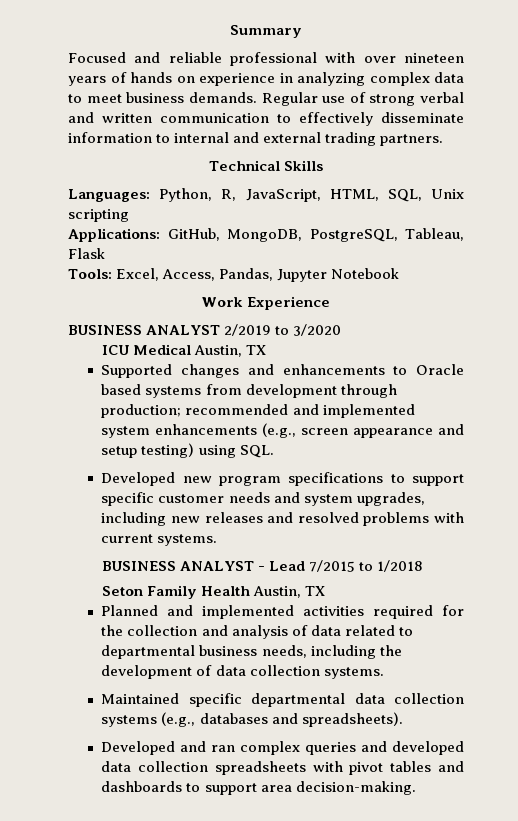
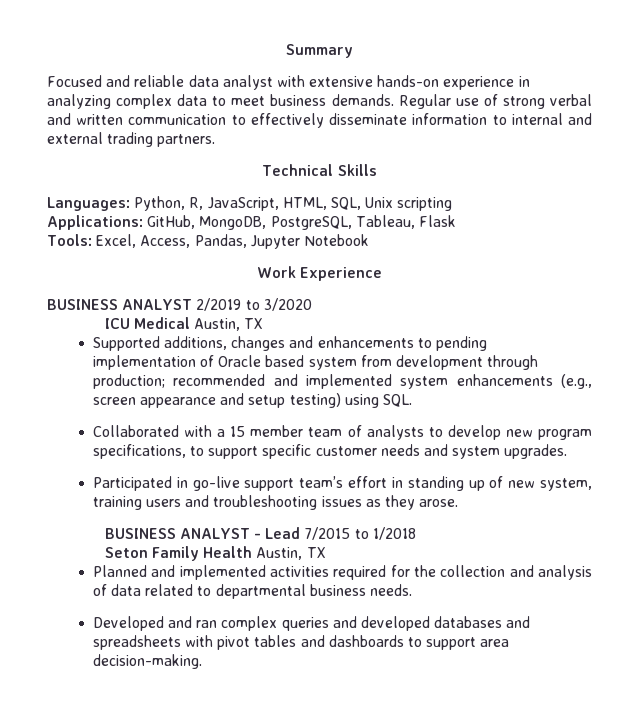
[230,52,464,66] [68,72,195,86] professional with over nineteen years of hands on -> [188,75,440,90] data analyst with extensive hands-on
(173, 371) none -> [164,336,228,350] additions,
(408, 370) none -> [436,336,488,351] [92,355,215,370] pending implementation of
[145,386,202,398] systems -> [308,357,357,370] system
[101,472,176,486] Developed -> [92,425,501,440] Collaborated with a 15 member team of analysts to develop
[288,472,384,486] specifications -> [92,444,186,459] specifications,
[356,492,425,506] [101,512,464,526] [101,534,218,546] upgrades, including new releases and resolved problems with current systems. -> [504,444,568,459] [92,476,592,491] [92,495,459,510] upgrades. // Participated in go-live support team’s effort in standing up of new system, training users and troubleshooting issues as they arose.
[261,645,402,659] [101,665,384,679] [101,693,465,707] [101,712,403,727] needs, including the development of data collection systems. // Maintained specific departmental data collection systems (e.g., databases and spreadsheets). -> [370,584,413,596] needs.
[101,761,209,772] data collection -> [434,616,531,628] databases and

